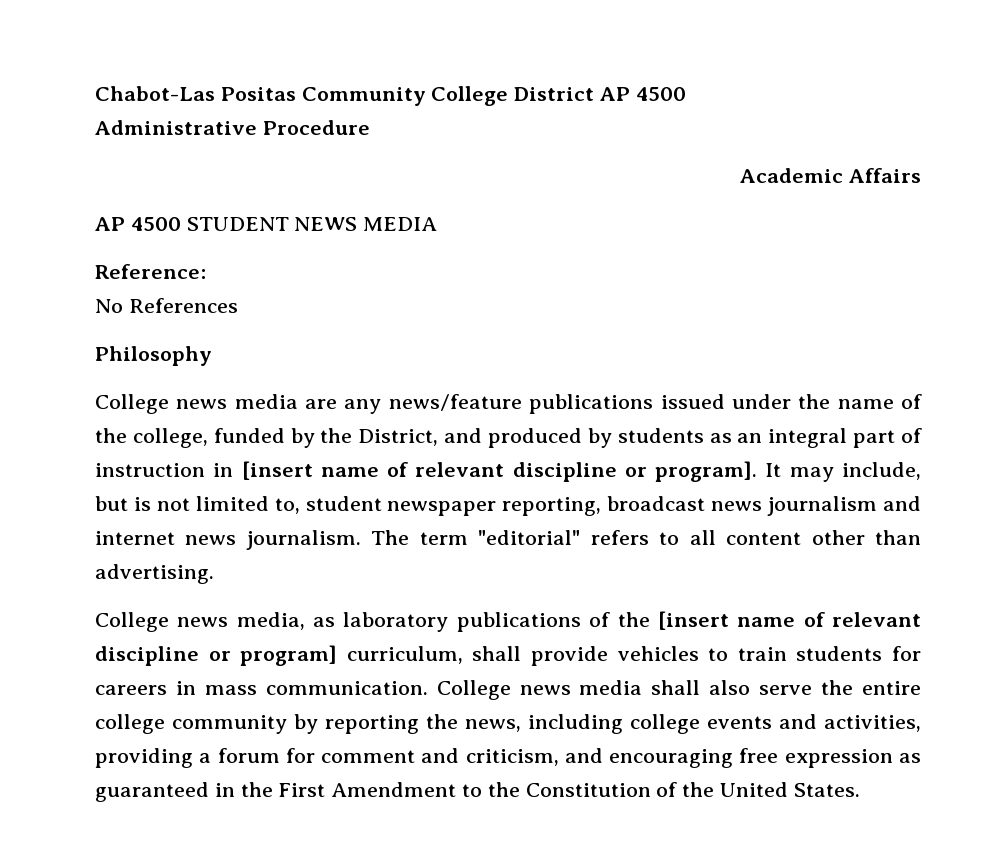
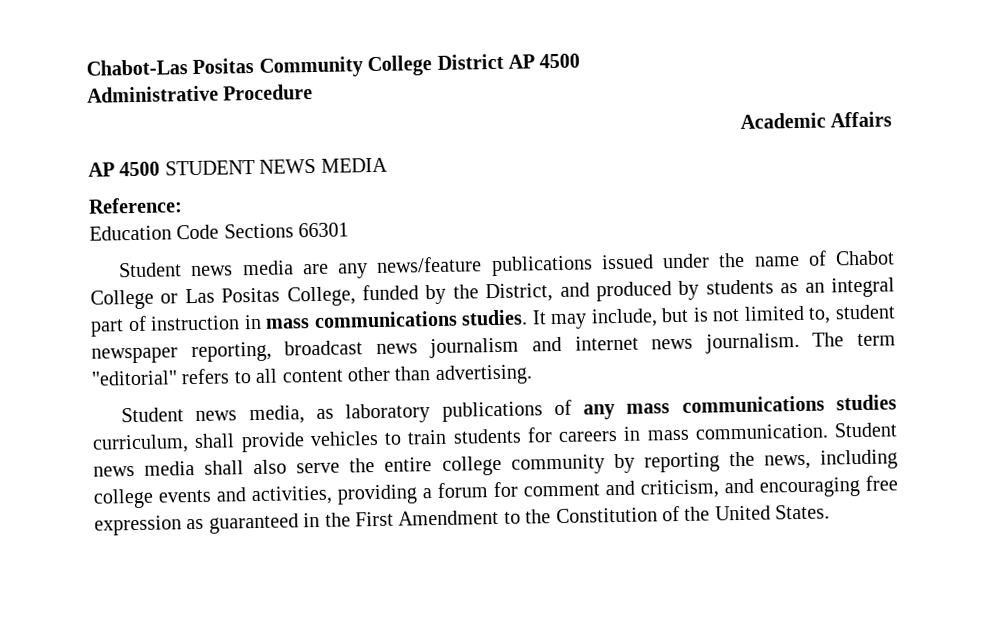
[95,298,238,313] [95,346,212,366] [95,394,169,414] No References // Philosophy // College -> [89,222,350,241] [119,262,183,278] Education Code Sections 66301 // Student
[95,428,208,448] the college, -> [835,250,896,266] [90,286,356,310] Chabot College or Las Positas College,
[241,461,758,482] [insert name of relevant discipline or program]. -> [265,309,529,329] mass communications studies.
[95,612,169,632] College -> [121,407,185,423] Student
[617,611,922,630] [95,645,338,666] the [insert name of relevant discipline or program] -> [583,394,898,420] any mass communications studies
[436,680,511,700] College -> [834,422,897,438] Student

